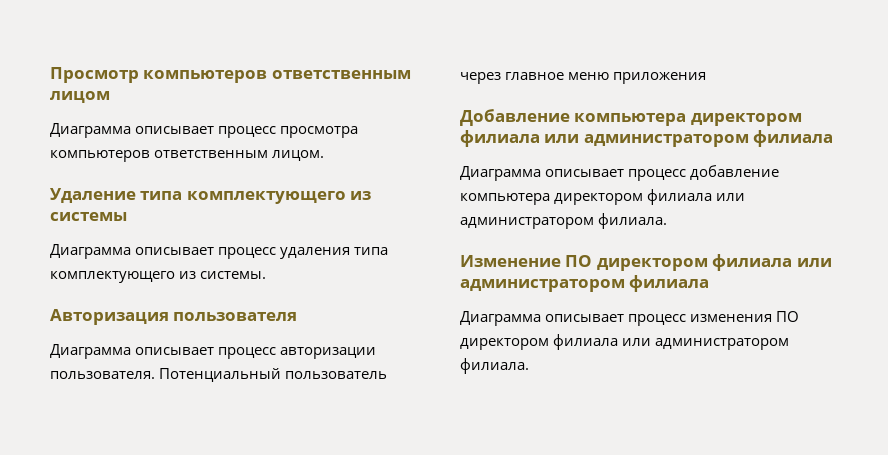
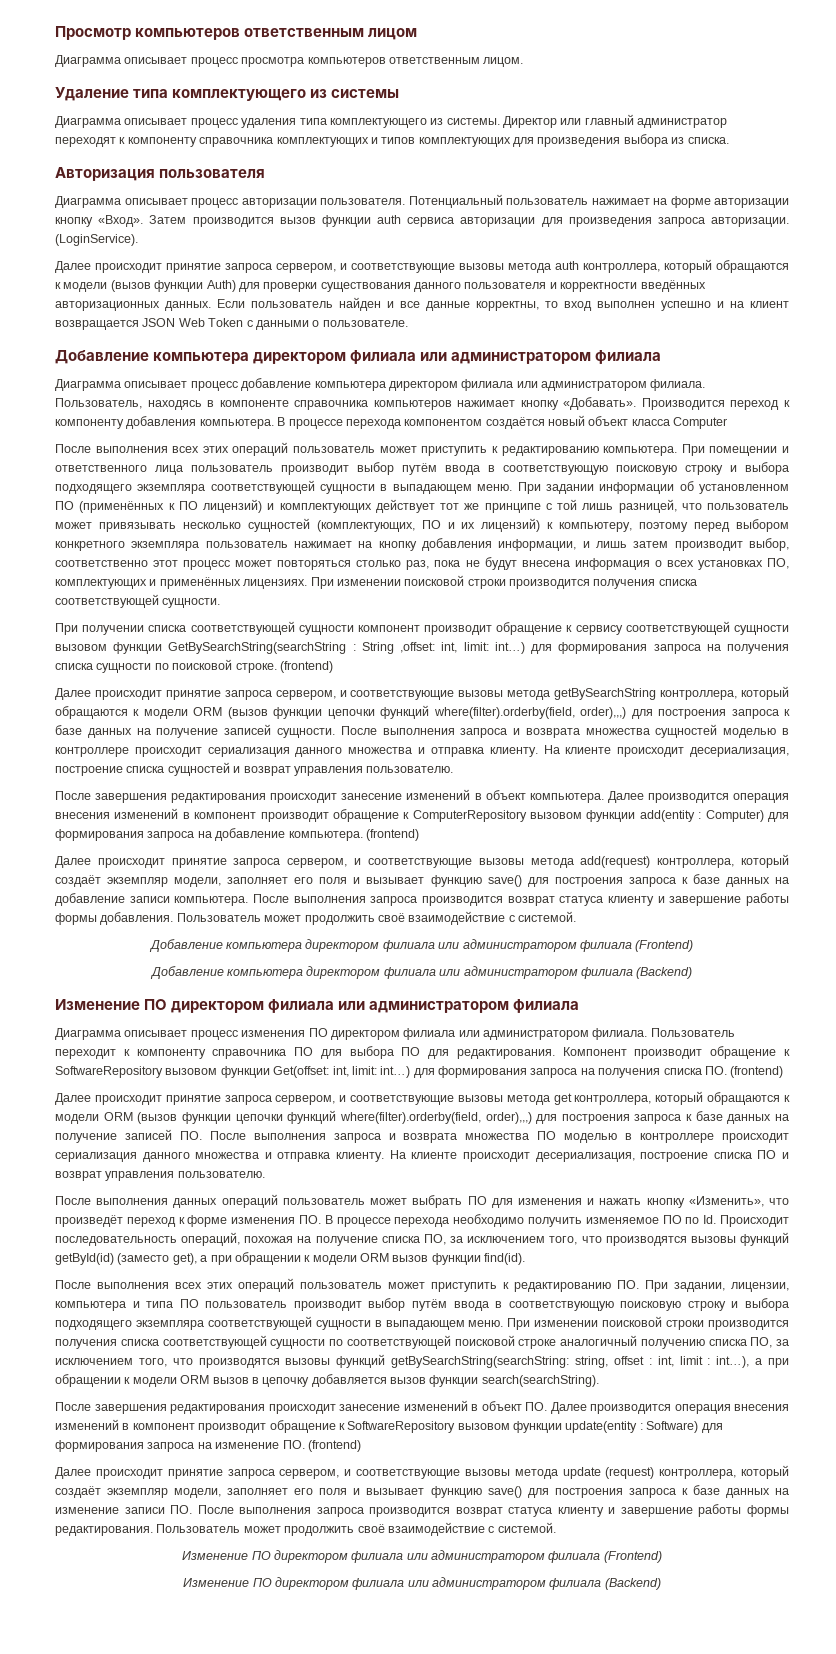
(267, 275) none -> [503,114,728,128] [55,134,729,147] Директор или главный администратор переходят к компоненту справочника комплектующих и типов комплектующих для произведения выбора из списка.
[460,72,707,84] через главное меню приложения -> [591,196,789,208] [55,215,789,227] [55,234,138,246] [55,259,789,273] [55,280,706,292] [55,297,789,311] [55,318,408,330] нажимает на форме авторизации кнопку «Вход». Затем производится вызов функции auth сервиса авторизации для произведения запроса авторизации. (LoginService). // Далее происходит принятие запроса сервером, и соответствующие вызовы метода auth контроллера, который обращаются к модели (вызов функции Auth) для проверки существования данного пользователя и корректности введённых авторизационных данных. Если пользователь найден и все данные корректны, то вход выполнен успешно и на клиент возвращается JSON Web Token с данными о пользователе.
(668, 221) none -> [55,397,790,410] [55,415,728,429] [55,442,790,456] [55,462,789,475] [55,480,790,494] [55,499,789,513] [55,518,789,532] [55,538,790,551] [55,557,790,570] [55,575,697,589] [55,594,221,608] [55,621,789,635] [55,642,790,654] [55,659,333,673] [55,686,789,700] [55,705,790,719] [55,724,790,738] [55,745,789,757] [55,762,454,776] [55,789,789,803] [55,808,789,822] [55,828,419,841] [55,854,790,868] [55,874,789,887] [55,893,789,906] [55,911,576,925] [148,939,694,952] [149,966,693,979] Пользователь, находясь в компоненте справочника компьютеров нажимает кнопку «Добавать». Производится переход к компоненту добавления компьютера. В процессе перехода компонентом создаётся новый объект класса Computer // После выполнения всех этих операций пользователь может приступить к редактированию компьютера. При помещении и ответственного лица пользователь производит выбор путём ввода в соответствующую поисковую строку и выбора подходящего экземпляра соответствующей сущности в выпадающем меню. При задании информации об установленном ПО (применённых к ПО лицензий) и комплектующих действует тот же принципе с той лишь разницей, что пользователь может привязывать несколько сущностей (комплектующих, ПО и их лицензий) к компьютеру, поэтому перед выбором конкретного экземпляра пользователь нажимает на кнопку добавления информации, и лишь затем производит выбор, соответственно этот процесс может повторяться столько раз, пока не будут внесена информация о всех установках ПО, комплектующих и применённых лицензиях. При изменении поисковой строки производится получения списка соответствующей сущности. // При получении списка соответствующей сущности компонент производит обращение к сервису соответствующей сущности вызовом функции GetBySearchString(searchString : String ,offset: int, limit: int…) для формирования запроса на получения списка сущности по поисковой строке. (frontend) // Далее происходит принятие запроса сервером, и соответствующие вызовы метода getBySearchString контроллера, который обращаются к модели ORM (вызов функции цепочки функций where(filter).orderby(field, order),,,) для построения запроса к базе данных на получение записей сущности. После выполнения запроса и возврата множества сущностей моделью в контроллере происходит сериализация данного множества и отправка клиенту. На клиенте происходит десериализация, построение списка сущностей и возврат управления пользователю. // После завершения редактирования происходит занесение изменений в объект компьютера. Далее производится операция внесения изменений в компонент производит обращение к ComputerRepository вызовом функции add(entity : Computer) для формирования запроса на добавление компьютера. (frontend) // Далее происходит принятие запроса сервером, и соответствующие вызовы метода add(request) контроллера, который создаёт экземпляр модели, заполняет его поля и вызывает функцию save() для построения запроса к базе данных на добавление записи компьютера. После выполнения запроса производится возврат статуса клиенту и завершение работы формы добавления. Пользователь может продолжить своё взаимодействие с системой. // Добавление компьютера директором филиала или администратором филиала (Frontend) // Добавление компьютера директором филиала или администратором филиала (Backend)
(529, 366) none -> [650,1028,735,1037] [55,1046,790,1059] [55,1066,784,1078] [55,1091,790,1105] [55,1110,789,1124] [55,1129,789,1143] [55,1150,790,1162] [55,1171,265,1181] [55,1194,789,1208] [55,1214,789,1227] [55,1232,789,1246] [55,1252,526,1265] [55,1278,789,1292] [55,1298,789,1311] [55,1316,790,1330] [55,1335,789,1349] [55,1354,790,1368] [55,1374,599,1387] [55,1400,789,1414] [55,1419,723,1433] [55,1440,361,1452] [55,1465,790,1479] [55,1485,789,1498] [55,1504,790,1517] [55,1522,556,1536] [182,1550,662,1563] [183,1577,661,1590] Пользователь переходит к компоненту справочника ПО для выбора ПО для редактирования. Компонент производит обращение к SoftwareRepository вызовом функции Get(offset: int, limit: int…) для формирования запроса на получения списка ПО. (frontend) // Далее происходит принятие запроса сервером, и соответствующие вызовы метода get контроллера, который обращаются к модели ORM (вызов функции цепочки функций where(filter).orderby(field, order),,,) для построения запроса к базе данных на получение записей ПО. После выполнения запроса и возврата множества ПО моделью в контроллере происходит сериализация данного множества и отправка клиенту. На клиенте происходит десериализация, построение списка ПО и возврат управления пользователю. // После выполнения данных операций пользователь может выбрать ПО для изменения и нажать кнопку «Изменить», что произведёт переход к форме изменения ПО. В процессе перехода необходимо получить изменяемое ПО по Id. Происходит последовательность операций, похожая на получение списка ПО, за исключением того, что производятся вызовы функций getById(id) (заместо get), а при обращении к модели ORM вызов функции find(id). // После выполнения всех этих операций пользователь может приступить к редактированию ПО. При задании, лицензии, компьютера и типа ПО пользователь производит выбор путём ввода в соответствующую поисковую строку и выбора подходящего экземпляра соответствующей сущности в выпадающем меню. При изменении поисковой строки производится получения списка соответствующей сущности по соответствующей поисковой строке аналогичный получению списка ПО, за исключением того, что производятся вызовы функций getBySearchString(searchString: string, offset : int, limit : int…), а при обращении к модели ORM вызов в цепочку добавляется вызов функции search(searchString). // После завершения редактирования происходит занесение изменений в объект ПО. Далее производится операция внесения изменений в компонент производит обращение к SoftwareRepository вызовом функции update(entity : Software) для формирования запроса на изменение ПО. (frontend) // Далее происходит принятие запроса сервером, и соответствующие вызовы метода update (request) контроллера, который создаёт экземпляр модели, заполняет его поля и вызывает функцию save() для построения запроса к базе данных на изменение записи ПО. После выполнения запроса производится возврат статуса клиенту и завершение работы формы редактирования. Пользователь может продолжить своё взаимодействие с системой. // Изменение ПО директором филиала или администратором филиала (Frontend) // Изменение ПО директором филиала или администратором филиала (Backend)

